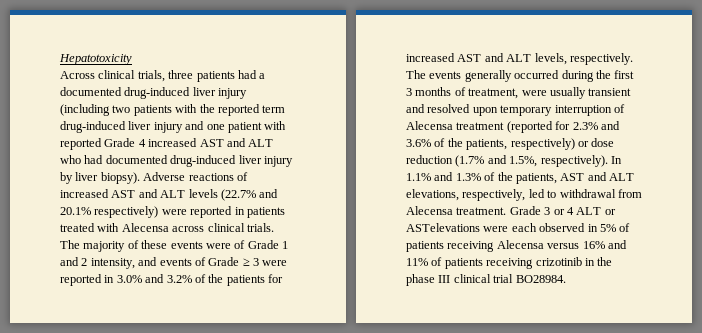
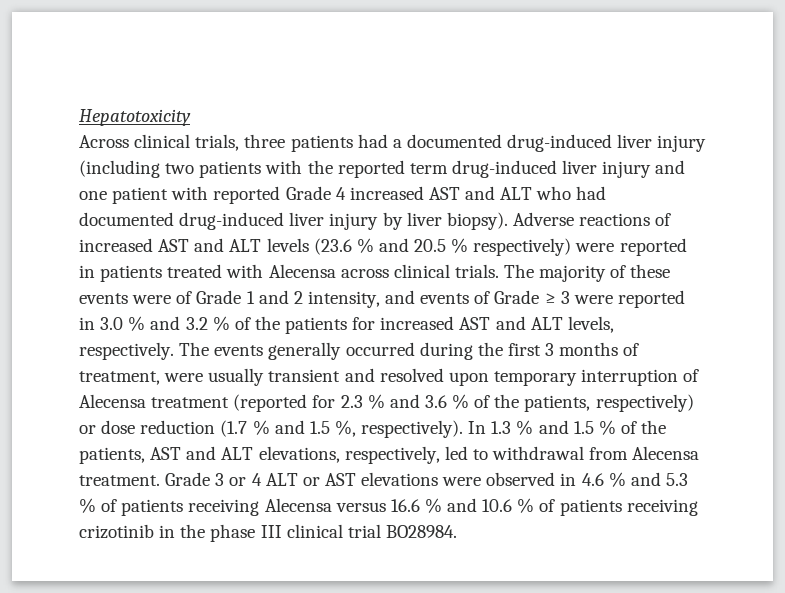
[220,189,279,201] [60,207,91,215] (22.7% and 20.1% -> [313,238,469,255] (23.6 % and 20.5 %
[116,274,192,283] 3.0% and 3.2% -> [100,316,230,331] 3.0 % and 3.2 %
[572,121,620,130] [406,139,431,147] 2.3% and 3.6% -> [340,394,470,409] 2.3 % and 3.6 %
[455,155,622,167] [406,172,481,181] (1.7% and 1.5%, respectively). In 1.1% and 1.3% -> [220,420,616,438] (1.7 % and 1.5 %, respectively). In 1.3 % and 1.5 %
[406,223,616,232] ASTelevations were each observed in 5% -> [324,472,688,487] [79,498,96,513] AST elevations were observed in 4.6 % and 5.3 %
[582,240,627,249] [406,258,428,266] 16% and 11% -> [390,498,535,513] 16.6 % and 10.6 %

